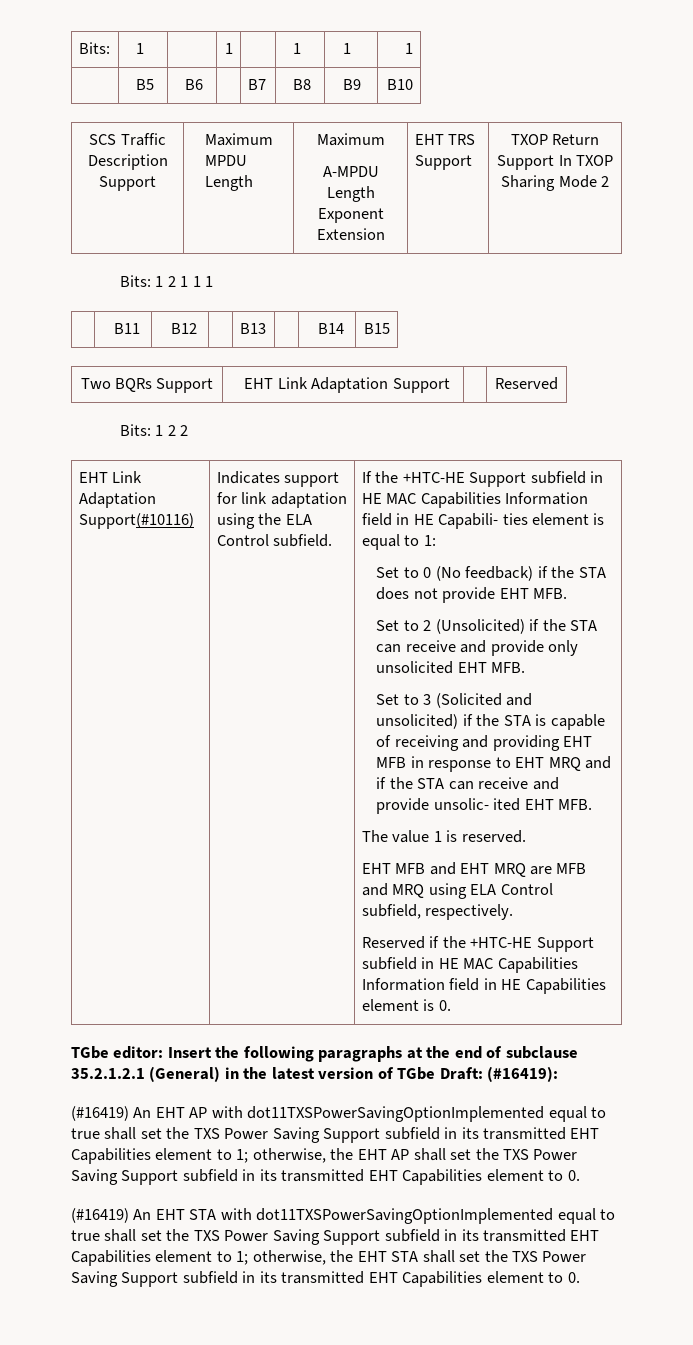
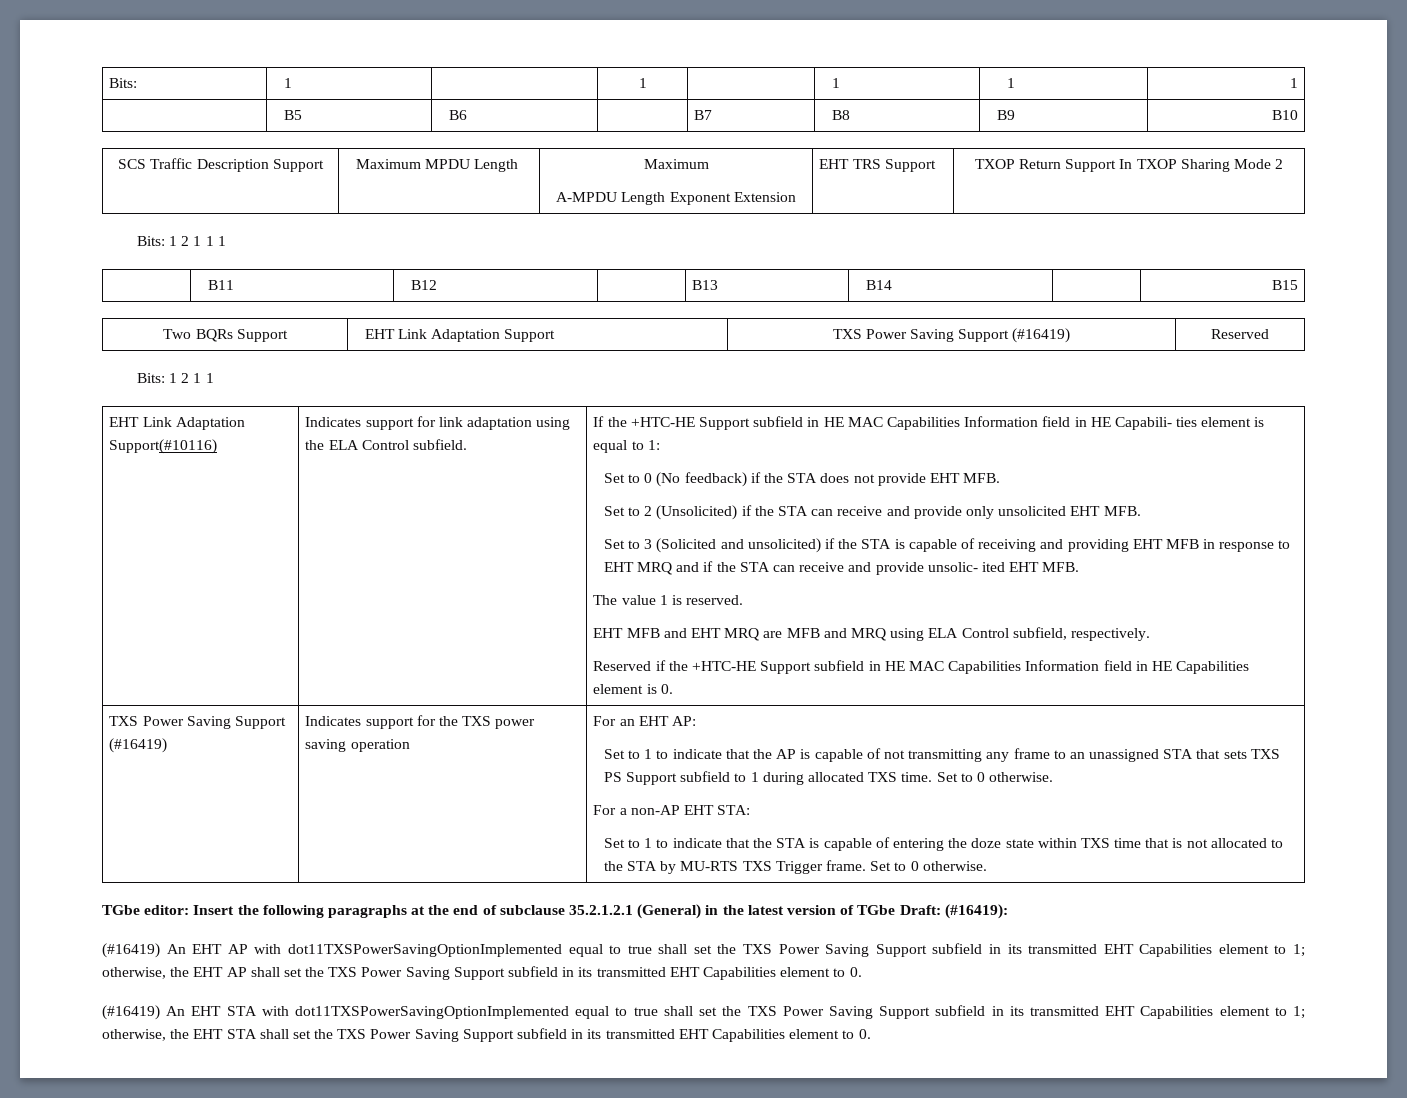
[318,323,345,334] | B14 -> [865,280,892,290] B14 |
(450, 385) none -> [832,328,1071,343] TXS Power Saving Support (#16419)
[180,425,189,436] 2 -> [193,373,214,383] 1 1
(451, 1005) none -> [109,716,287,729] [109,738,168,753] [305,715,536,729] [305,739,410,752] [593,716,697,726] [603,748,1280,762] [603,771,1054,785] [593,805,751,815] [603,837,1283,851] [603,860,987,874] // TXS Power Saving Support (#16419) | Indicates support for the TXS power saving operation | For an EHT AP: // Set to 1 to indicate that the AP is capable of not transmitting any frame to an unassigned STA that sets TXS PS Support subfield to 1 during allocated TXS time. Set to 0 otherwise. // For a non-AP EHT STA: // Set to 1 to indicate that the STA is capable of entering the doze state within TXS time that is not allocated to the STA by MU-RTS TXS Trigger frame. Set to 0 otherwise.

